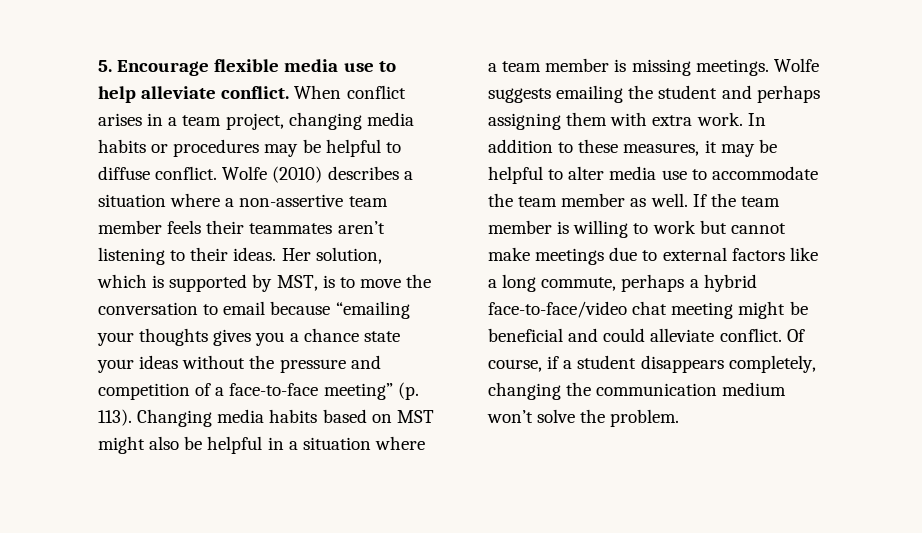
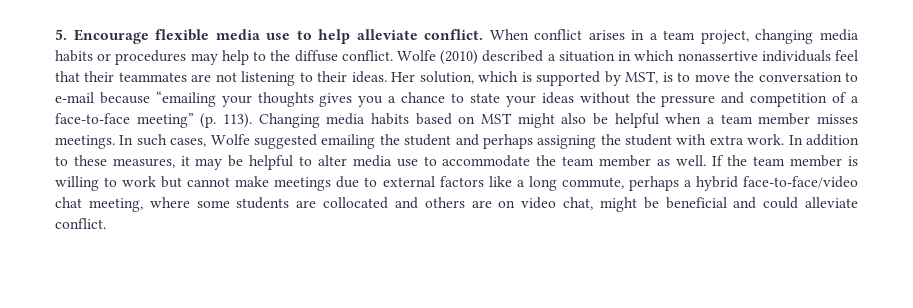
[302,139,401,157] be helpful to -> [221,50,291,65] help to the
[327,166,413,180] [98,193,388,207] [98,220,385,234] describes a situation where a non-assertive team member feels their teammates aren’t -> [482,50,858,62] [55,71,237,82] described a situation in which nonassertive individuals feel that their teammates are not
[223,301,266,315] email -> [55,92,94,103] e-mail
(359, 335) none -> [451,93,465,103] to
[267,436,425,450] [488,58,819,76] [488,88,551,103] in a situation where a team member is missing meetings. Wolfe suggests -> [665,113,858,125] [55,134,317,149] when a team member misses meetings. In such cases, Wolfe suggested
[566,112,608,126] them -> [600,134,673,146] the student
[671,302,734,319] meeting -> [88,197,593,212] meeting, where some students are collocated and others are on video chat,
[786,329,805,342] [488,355,816,373] [488,382,787,400] [487,409,680,427] Of course, if a student disappears completely, changing the communication medium won’t solve the problem. -> (106, 223) none

